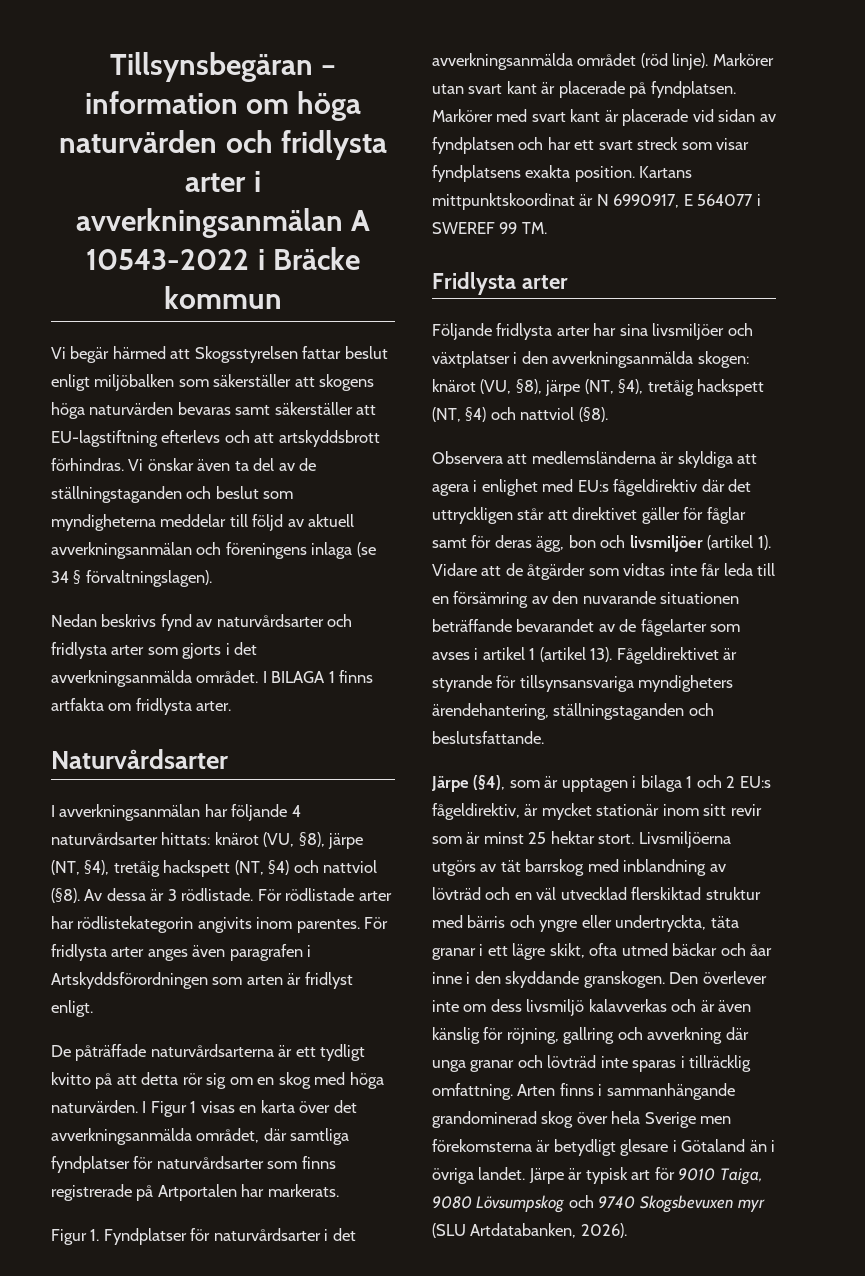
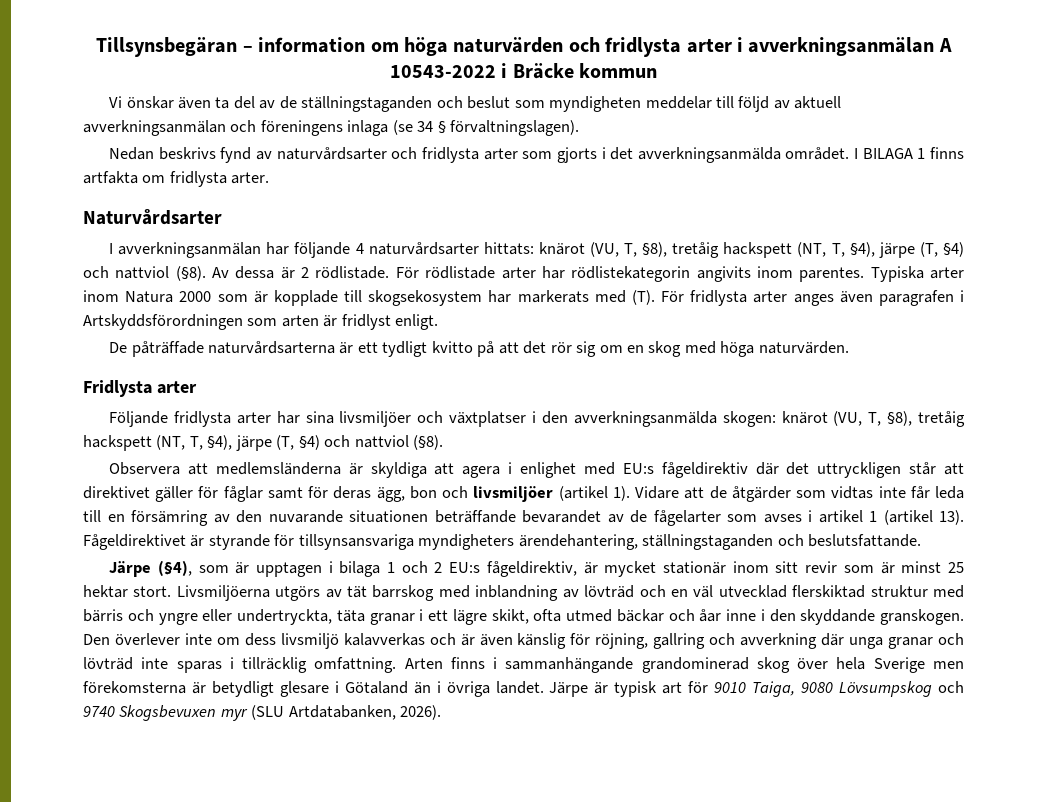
[70,346,388,363] [51,374,375,391] [51,402,377,419] [51,430,380,447] [51,458,144,471] begär härmed att Skogsstyrelsen fattar beslut enligt miljöbalken som säkerställer att skogens höga naturvärden bevaras samt säkerställer att EU-lagstiftning efterlevs och att artskyddsbrott förhindras. Vi -> (123, 102) none
[51,514,156,531] myndigheterna -> [549,96,642,112] myndigheten
[298,832,364,849] [51,860,264,877] §8), järpe (NT, §4), tretåig hackspett (NT, -> [624,242,938,258] T, §8), tretåig hackspett (NT, T, §4), järpe (T,
[167,889,177,901] 3 -> [301,267,310,278] 2
(360, 926) none -> [870,266,965,282] [83,290,655,306] Typiska arter inom Natura 2000 som är kopplade till skogsekosystem har markerats med (T).
[141,1072,179,1085] detta -> [523,341,547,354] det
[142,1100,357,1117] [51,1128,350,1145] [51,1156,336,1173] [51,1184,339,1201] [51,1228,356,1245] [432,53,774,70] [432,81,736,98] [432,109,776,126] [432,137,750,154] [432,165,693,182] [432,193,761,210] [432,222,547,234] I Figur 1 visas en karta över det avverkningsanmälda området, där samtliga fyndplatser för naturvårdsarter som finns registrerade på Artportalen har markerats. // Figur 1. Fyndplatser för naturvårdsarter i det avverkningsanmälda området (röd linje). Markörer utan svart kant är placerade på fyndplatsen. Markörer med svart kant är placerade vid sidan av fyndplatsen och har ett svart streck som visar fyndplatsens exakta position. Kartans mittpunktskoordinat är N 6990917, E 564077 i SWEREF 99 TM. -> (849, 347) none
[515,379,765,396] [432,407,461,422] §8), järpe (NT, §4), tretåig hackspett (NT, -> [868,411,965,427] [83,435,295,451] T, §8), tretåig hackspett (NT, T, §4), järpe (T,

